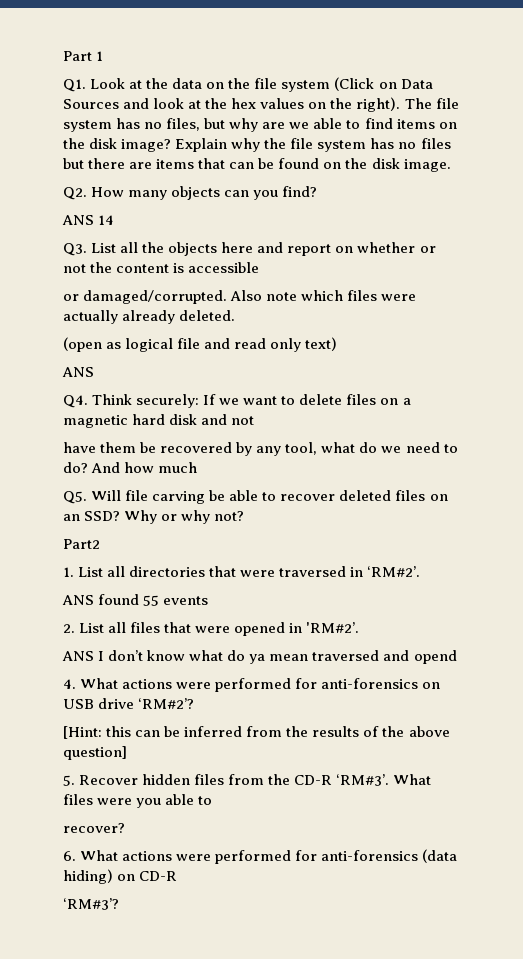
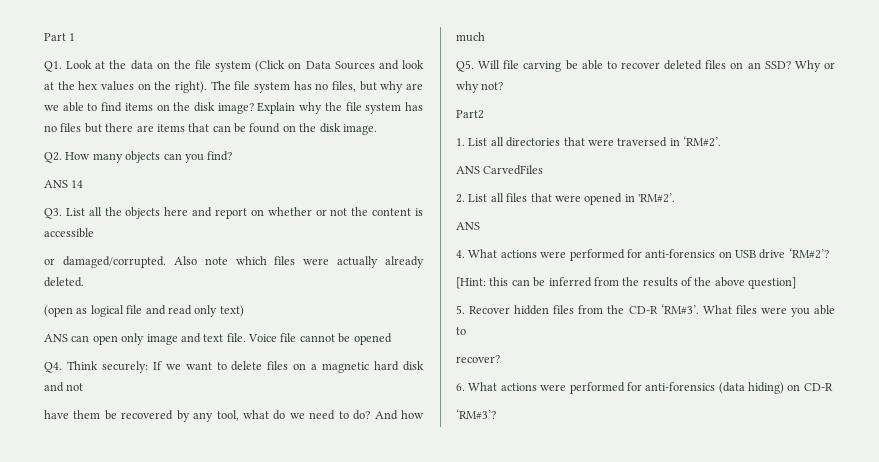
(94, 372) none -> [71,333,392,345] can open only image and text file. Voice file cannot be opened
[98,594,209,606] found 55 events -> [483,165,544,175] CarvedFiles
[98,650,457,664] I don’t know what do ya mean traversed and opend -> (480, 226) none

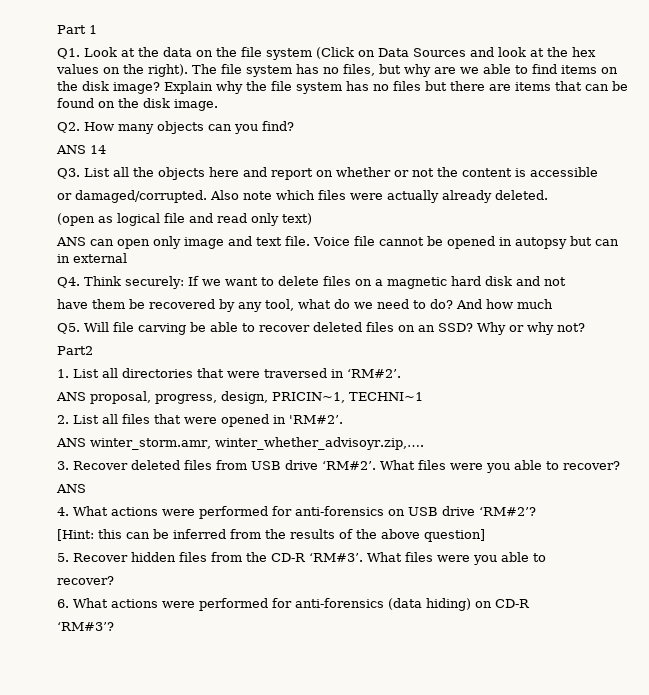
(392, 339) none -> [498,236,619,249] [57,253,127,263] in autopsy but can in external
[483,165,544,175] CarvedFiles -> [90,391,423,404] proposal, progress, design, PRICIN~1, TECHNI~1
(675, 198) none -> [56,437,424,450] [57,460,620,473] // ANS winter_storm.amr, winter_whether_advisoyr.zip,…. // 3. Recover deleted files from USB drive ‘RM#2’. What files were you able to recover?

